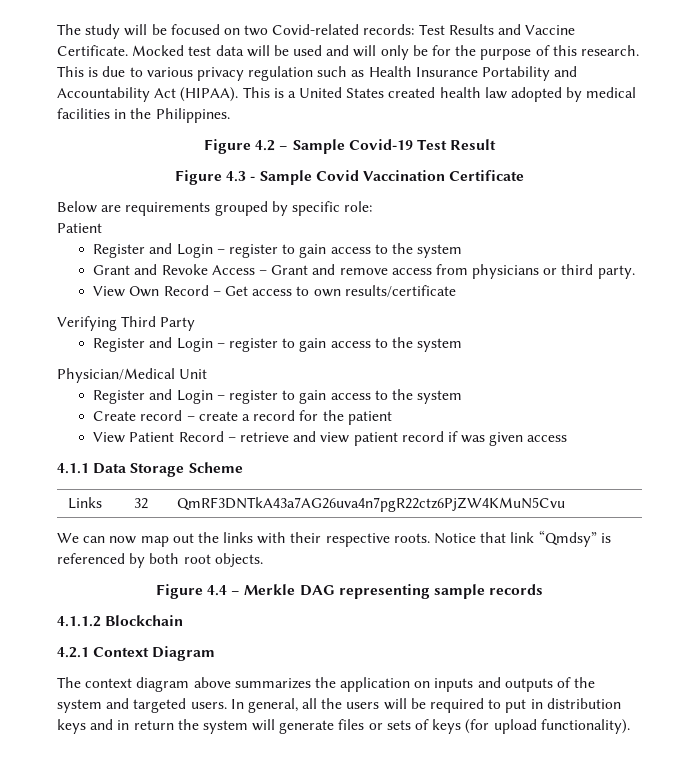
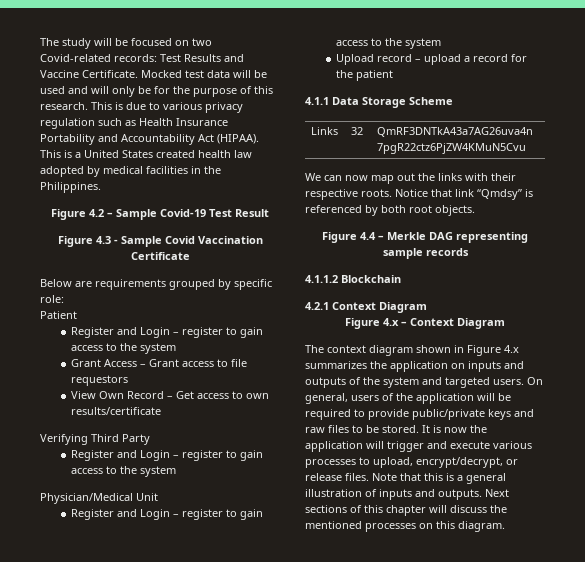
[134,264,208,275] and Revoke -> (102, 363) none
[312,264,635,279] and remove access from physicians or third party. -> [182,359,248,367] [71,375,129,386] access to file requestors
[93,411,137,421] Create -> [336,54,375,65] Upload
[198,411,238,421] create -> [424,54,462,65] upload
[93,431,568,446] // View Patient Record – retrieve and view patient record if was given access -> (394, 75) none
(216, 653) none -> [345,318,505,329] // Figure 4.x – Context Diagram
[193,677,231,688] above -> [416,345,519,356] shown in Figure 4.x
[230,698,621,713] [57,719,630,734] In general, all the users will be required to put in distribution keys and in return the system will generate files or sets of keys (for upload functionality). -> [527,377,543,385] [305,393,511,404] [305,409,534,420] [305,425,487,433] [305,441,532,452] [305,457,518,468] [305,473,506,484] [305,489,509,500] [305,505,507,516] [305,521,505,532] On general, users of the application will be required to provide public/private keys and raw files to be stored. It is now the application will trigger and execute various processes to upload, encrypt/decrypt, or release files. Note that this is a general illustration of inputs and outputs. Next sections of this chapter will discuss the mentioned processes on this diagram.

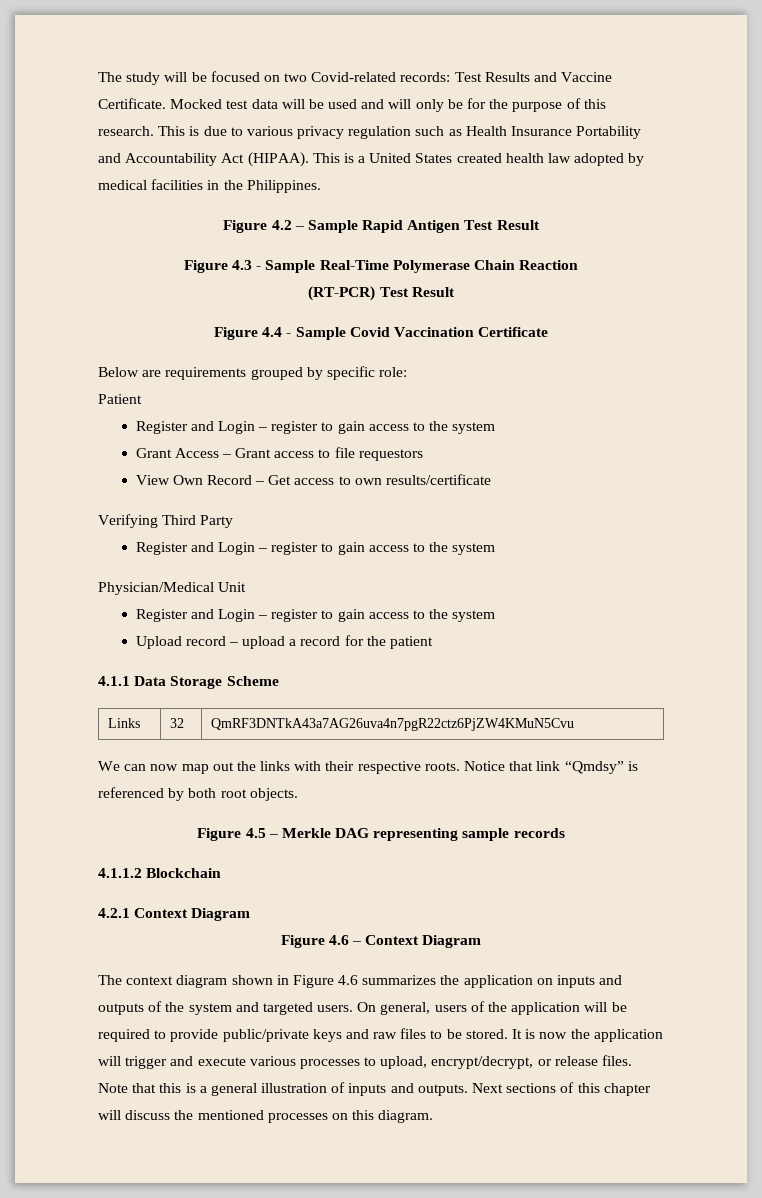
[160,209,206,217] Covid-19 -> [362,220,461,233] Rapid Antigen
(162, 241) none -> [319,260,579,273] [308,286,455,301] [213,327,346,340] Real-Time Polymerase Chain Reaction // (RT-PCR) Test Result // Figure 4.4 - Sample
[360,232,376,240] 4.4 -> [245,828,266,838] 4.5
[383,318,399,326] 4.x -> [328,935,349,945] 4.6
[504,345,519,353] 4.x -> [338,975,359,985] 4.6

